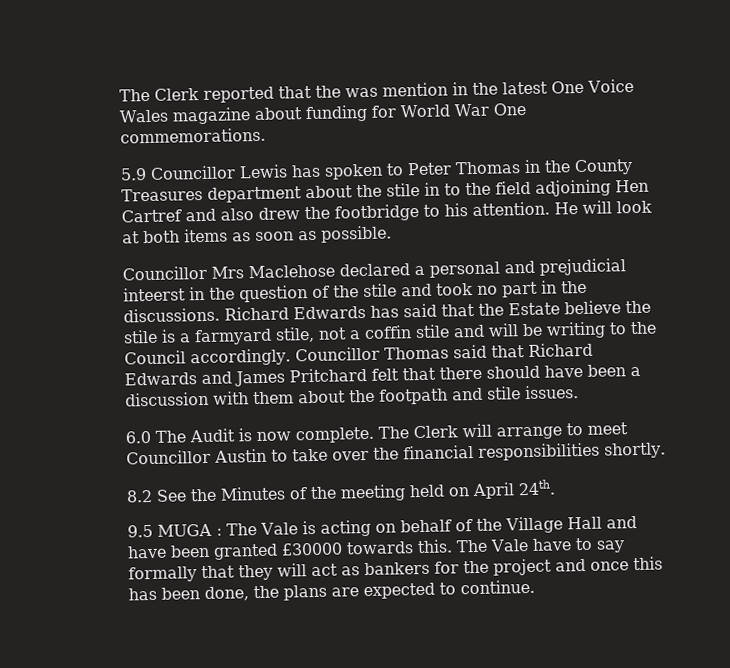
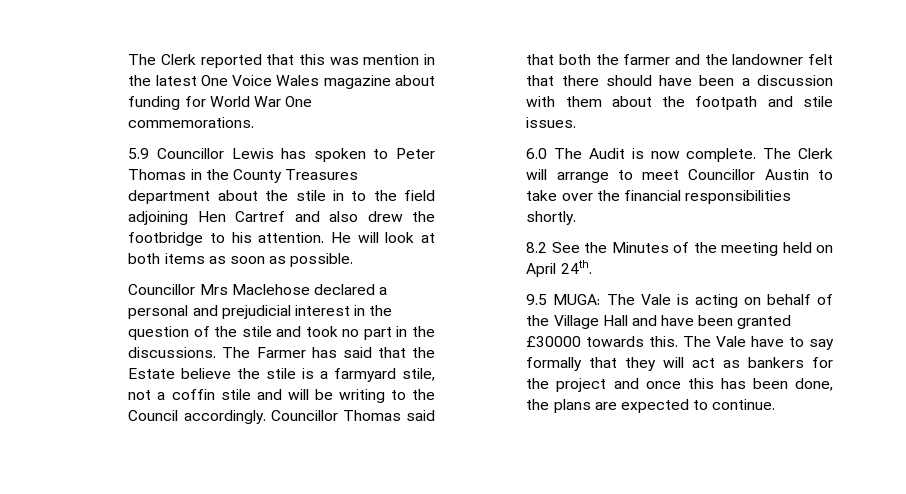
[315,85,342,98] the -> [299,54,326,65] this
[123,287,187,302] inteerst -> [294,305,350,316] interest
[224,305,367,321] Richard Edwards -> [222,347,306,358] The Farmer
[528,342,594,357] [124,367,368,387] Richard Edwards and James Pritchard -> [559,54,804,65] both the farmer and the landowner
[157,523,223,537] MUGA : -> [553,294,601,305] MUGA:

